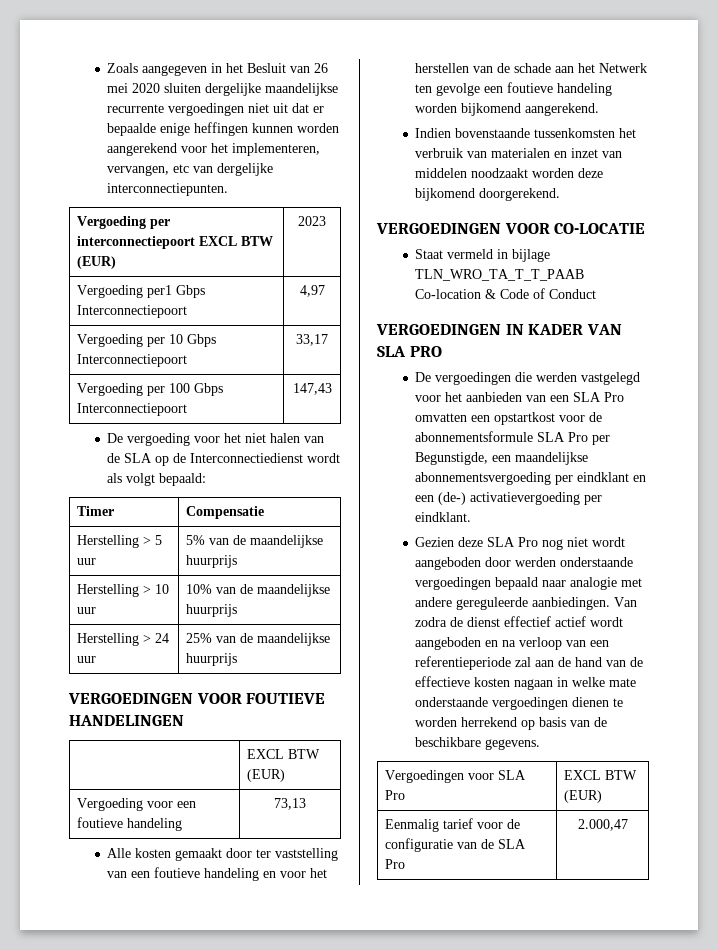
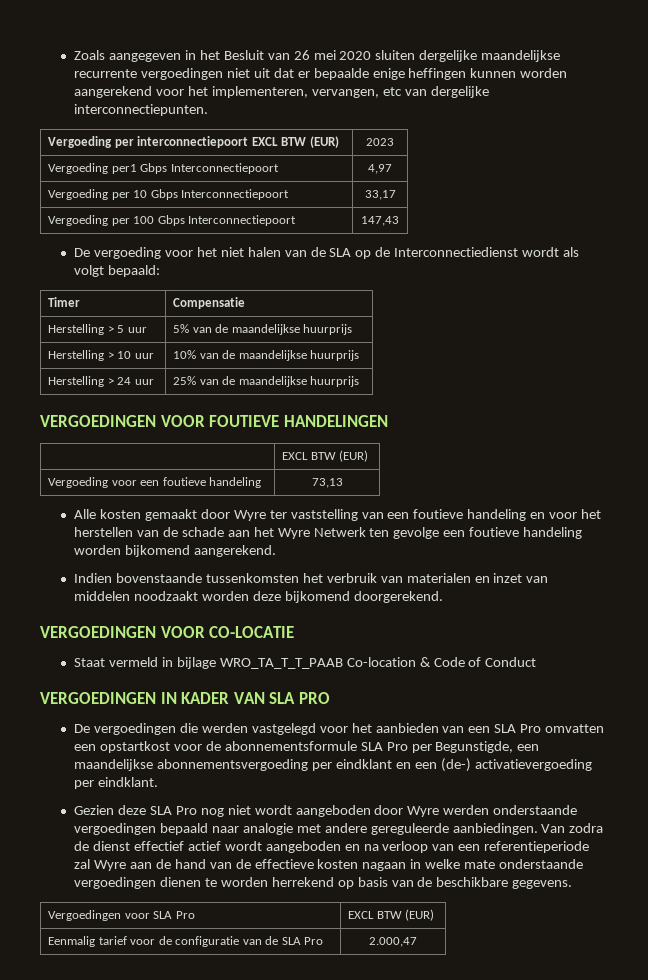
(253, 853) none -> [233,510,266,521] Wyre
(596, 68) none -> [277,528,310,539] Wyre
[415,269,585,281] TLN_WRO_TA_T_T_PAAB -> [219,658,343,669] WRO_TA_T_T_PAAB
(512, 562) none -> [407,806,440,817] Wyre
(532, 662) none -> [94,860,127,871] Wyre

